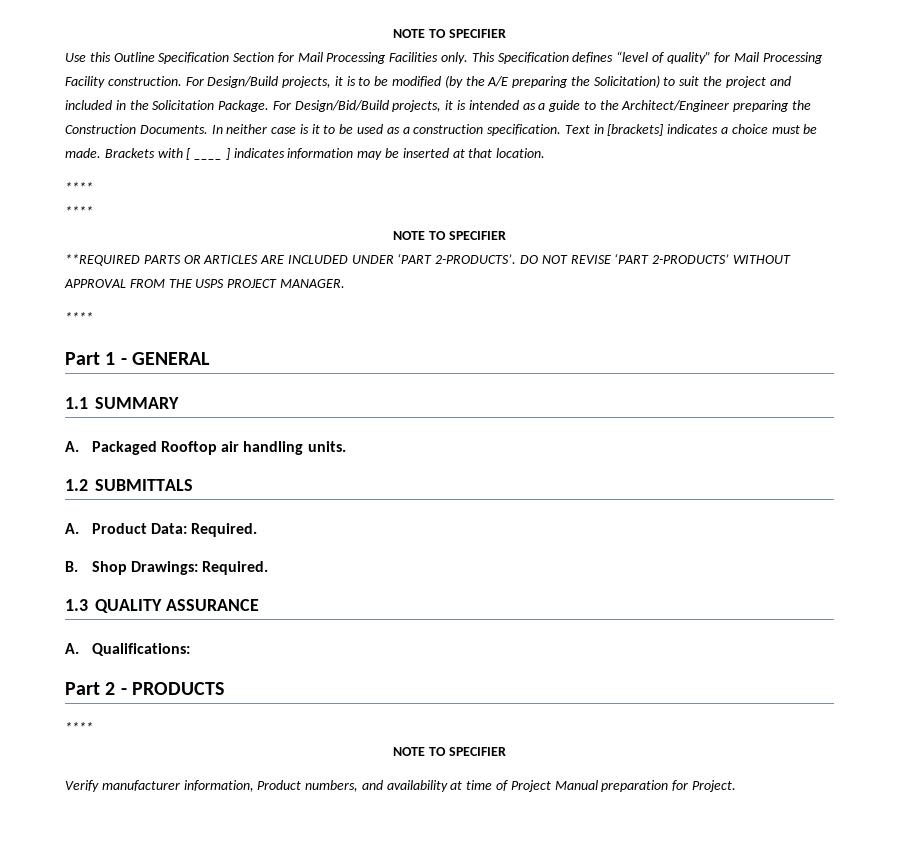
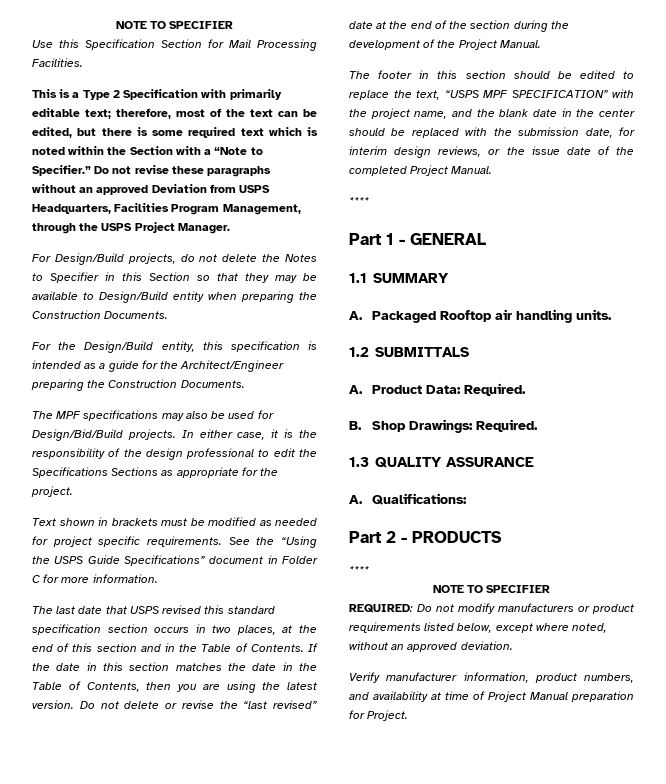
[113,52,155,62] Outline -> (79, 43) none
[389,51,824,64] [65,75,791,88] [65,100,454,112] Facilities only. This Specification defines “level of quality” for Mail Processing Facility construction. For Design/Build projects, it is to be modified (by the A/E preparing the Solicitation) to suit the project and included in the Solicitation Package. For Design/Bid/Build projects, it -> [32,58,83,67] [32,89,282,100] [32,108,317,119] [32,127,318,138] [32,146,263,155] [32,165,272,177] [32,184,271,195] [32,203,301,215] [32,222,230,234] [32,253,317,265] [32,272,317,283] [32,291,317,303] [32,310,169,319] [32,341,300,353] Facilities. // This is a Type 2 Specification with primarily editable text; therefore, most of the text can be edited, but there is some required text which is noted within the Section with a “Note to Specifier.” Do not revise these paragraphs without an approved Deviation from USPS Headquarters, Facilities Program Management, through the USPS Project Manager. // For Design/Build projects, do not delete the Notes to Specifier in this Section so that they may be available to Design/Build entity when preparing the Construction Documents. // For the Design/Build entity, this specification
[583,101,596,110] to -> [141,360,158,369] for
[211,124,818,136] [65,148,546,160] [65,182,93,192] [65,206,93,216] [393,231,506,240] [65,253,791,266] [64,279,345,288] In neither case is it to be used as a construction specification. Text in [brackets] indicates a choice must be made. Brackets with [ ____ ] indicates information may be inserted at that location. // **** // **** // NOTE TO SPECIFIER // **REQUIRED PARTS OR ARTICLES ARE INCLUDED UNDER ‘PART 2-PRODUCTS’. DO NOT REVISE ‘PART 2-PRODUCTS’ WITHOUT APPROVAL FROM THE USPS PROJECT MANAGER. -> [32,410,274,421] [32,429,317,441] [32,448,317,460] [32,467,279,478] [31,486,73,497] [32,517,317,526] [32,536,317,548] [32,555,318,566] [32,574,158,583] [32,605,275,614] [32,624,317,635] [32,643,318,652] [32,662,317,671] [32,681,317,693] [32,700,317,709] [349,20,569,32] [349,39,541,50] [349,70,634,79] [349,89,634,100] [349,108,635,119] [349,127,635,138] [349,146,634,158] [349,165,493,176] // The MPF specifications may also be used for Design/Bid/Build projects. In either case, it is the responsibility of the design professional to edit the Specifications Sections as appropriate for the project. // Text shown in brackets must be modified as needed for project specific requirements. See the “Using the USPS Guide Specifications” document in Folder C for more information. // The last date that USPS revised this standard specification section occurs in two places, at the end of this section and in the Table of Contents. If the date in this section matches the date in the Table of Contents, then you are using the latest version. Do not delete or revise the “last revised” date at the end of the section during the development of the Project Manual. // The footer in this section should be edited to replace the text, “USPS MPF SPECIFICATION” with the project name, and the blank date in the center should be replaced with the submission date, for interim design reviews, or the issue date of the completed Project Manual.
(506, 751) none -> [349,603,634,614] [349,622,608,633] [349,641,513,652] // REQUIRED: Do not modify manufacturers or product requirements listed below, except where noted, without an approved deviation.
[257,780,302,790] Product -> [534,673,577,683] product

